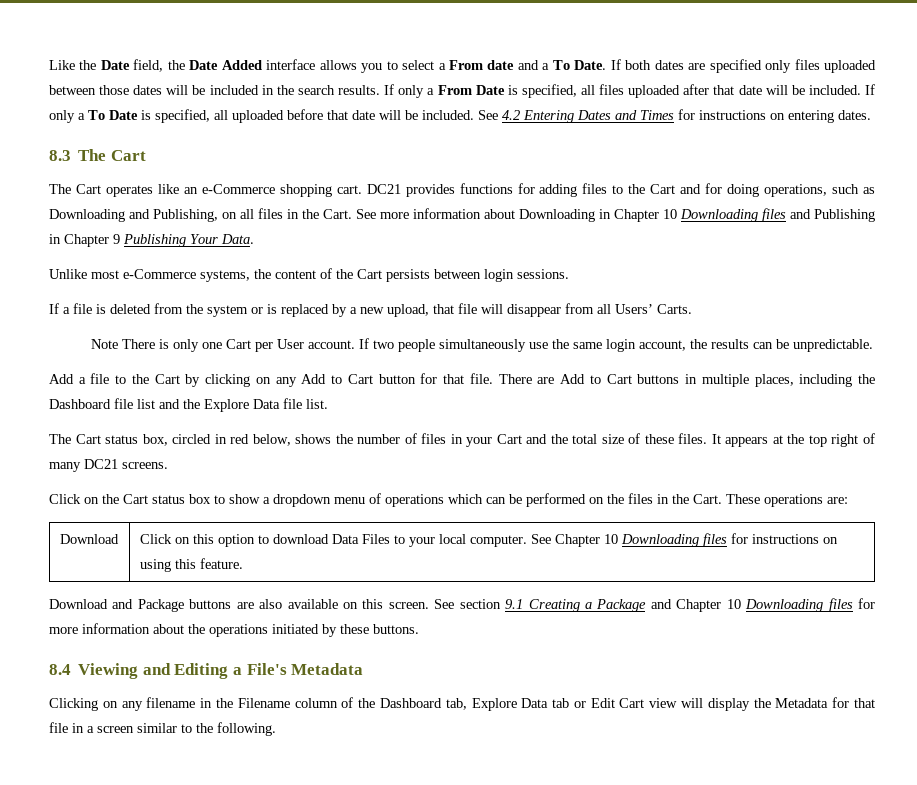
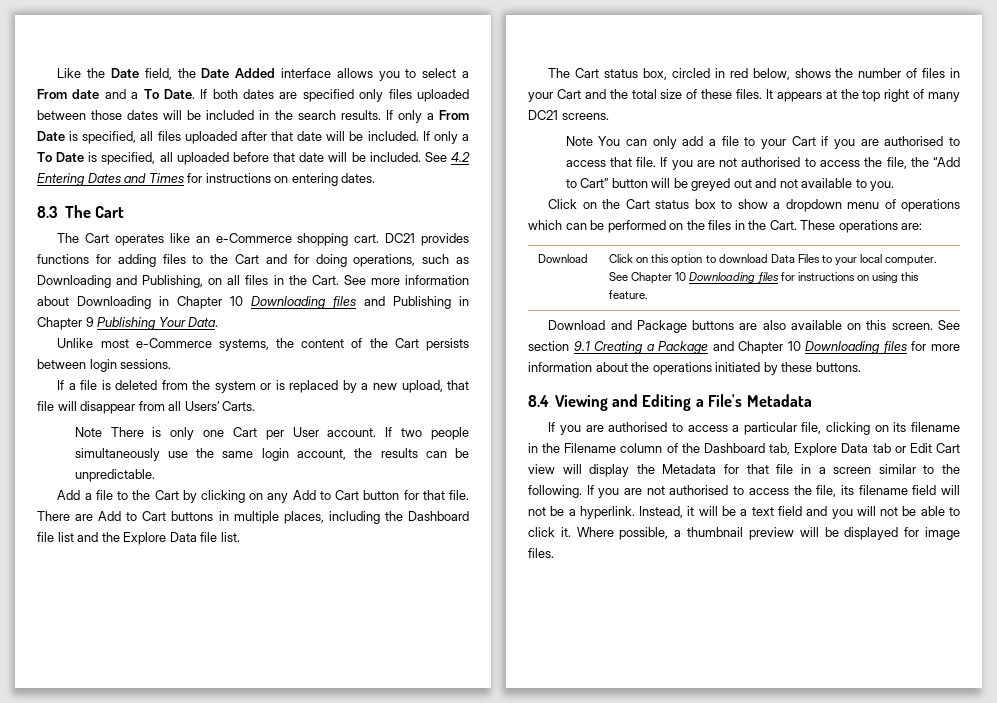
(168, 465) none -> [565,136,960,149] [565,157,960,170] [565,178,895,191] // Note You can only add a file to your Cart if you are authorised to access that file. If you are not authorised to access the file, the “Add to Cart” button will be greyed out and not available to you.
[49,698,143,711] Clicking on any -> [548,422,907,435] If you are authorised to access a particular file, clicking on its
(276, 729) none -> [586,485,960,498] [528,506,960,519] [528,527,960,540] [528,548,554,558] If you are not authorised to access the file, its filename field will not be a hyperlink. Instead, it will be a text field and you will not be able to click it. Where possible, a thumbnail preview will be displayed for image files.

